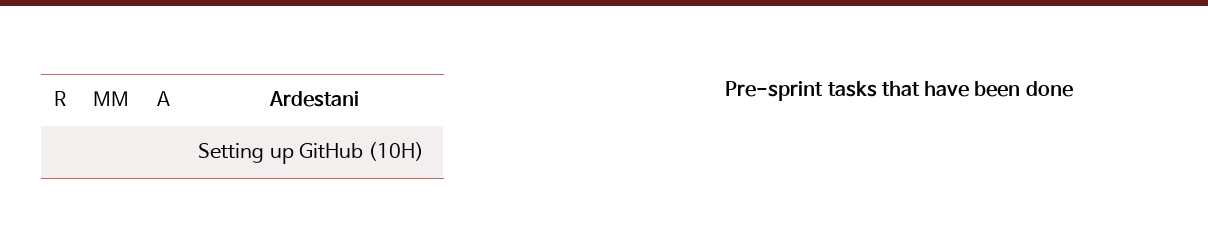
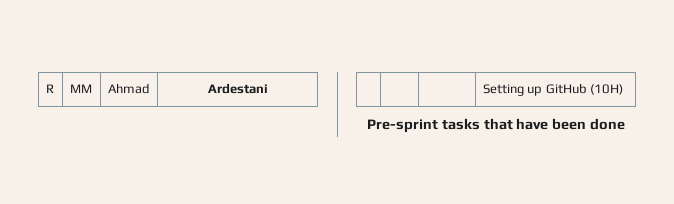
[157,91,171,106] A -> [107,83,149,94] Ahmad

